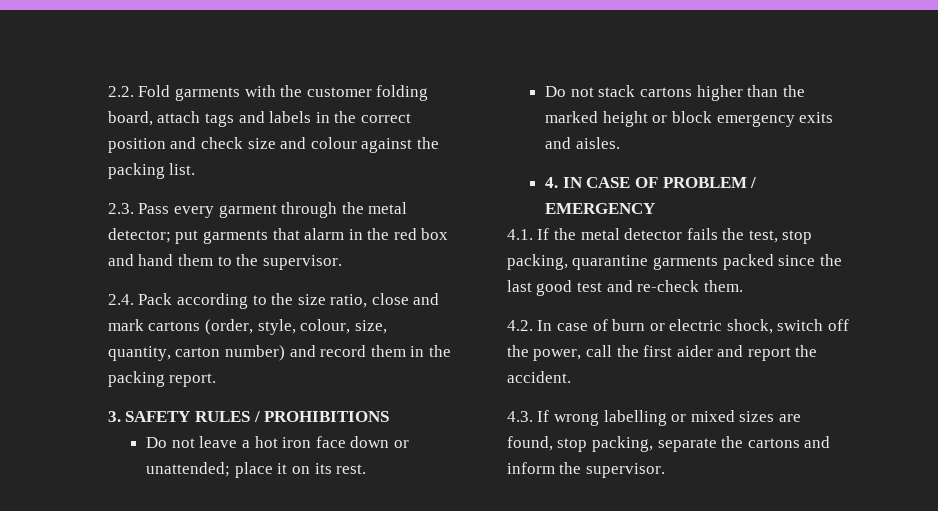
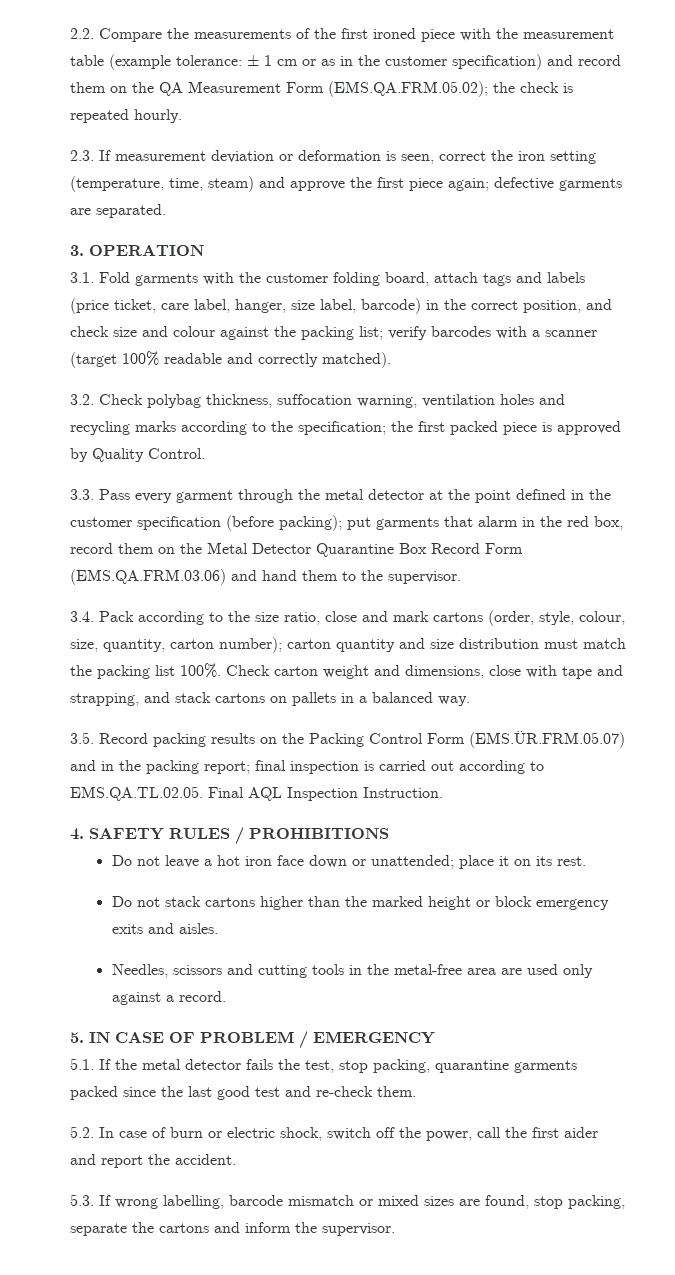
(134, 91) none -> [99,28,615,42] [70,54,622,70] [70,81,574,97] [70,109,183,123] [70,150,597,164] [70,176,623,192] [70,204,167,218] [70,245,205,256] [70,272,95,283] Compare the measurements of the first ironed piece with the measurement table (example tolerance: ± 1 cm or as in the customer specification) and record them on the QA Measurement Form (EMS.QA.FRM.05.02); the check is repeated hourly. // 2.3. If measurement deviation or deformation is seen, correct the iron setting (temperature, time, steam) and approve the first piece again; defective garments are separated. // 3. OPERATION // 3.1.
(312, 117) none -> [70,298,422,314] (price ticket, care label, hanger, size label, barcode)
[107,138,166,153] position -> [523,300,582,313] position,
[169,163,196,175] [107,203,134,214] list. // 2.3. -> [359,326,598,340] [70,351,392,368] [70,394,566,408] [70,421,622,435] [70,448,206,462] [70,489,95,500] list; verify barcodes with a scanner (target 100% readable and correctly matched). // 3.2. Check polybag thickness, suffocation warning, ventilation holes and recycling marks according to the specification; the first packed piece is approved by Quality Control. // 3.3.
[107,228,171,243] detector; -> [368,489,612,503] [70,515,343,531] detector at the point defined in the customer specification (before packing);
[421,228,449,240] box -> [594,516,624,530] [70,542,524,557] [70,569,227,585] box, record them on the Metal Detector Quarantine Box Record Form (EMS.QA.FRM.03.06)
[107,294,134,305] 2.4. -> [70,611,95,622] 3.4.
[224,345,451,361] [107,371,217,387] [107,411,121,422] number) and record them in the packing report. // 3. -> [219,637,627,653] [70,663,624,679] [70,692,471,706] [70,731,626,748] [70,760,545,774] [70,786,444,801] [70,828,85,840] number); carton quantity and size distribution must match the packing list 100%. Check carton weight and dimensions, close with tape and strapping, and stack cartons on pallets in a balanced way. // 3.5. Record packing results on the Packing Control Form (EMS.ÜR.FRM.05.07) and in the packing report; final inspection is carried out according to EMS.QA.TL.02.05. Final AQL Inspection Instruction. // 4.
[545,177,559,188] 4. -> [111,964,593,978] [111,991,226,1005] [70,1032,85,1043] Needles, scissors and cutting tools in the metal-free area are used only against a record. // 5.
[506,229,533,240] 4.1. -> [70,1058,95,1070] 5.1.
[506,320,533,331] 4.2. -> [70,1126,95,1138] 5.2.
[506,411,533,422] 4.3. -> [70,1194,95,1206] 5.3.
[603,410,667,426] labelling -> [163,1195,355,1209] labelling, barcode mismatch

